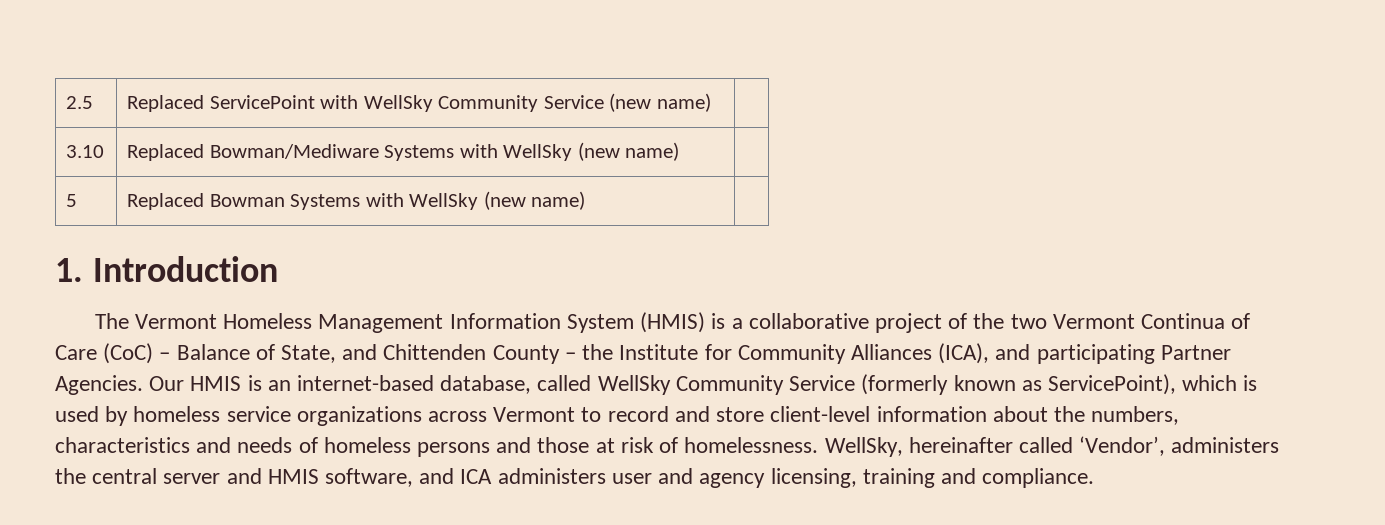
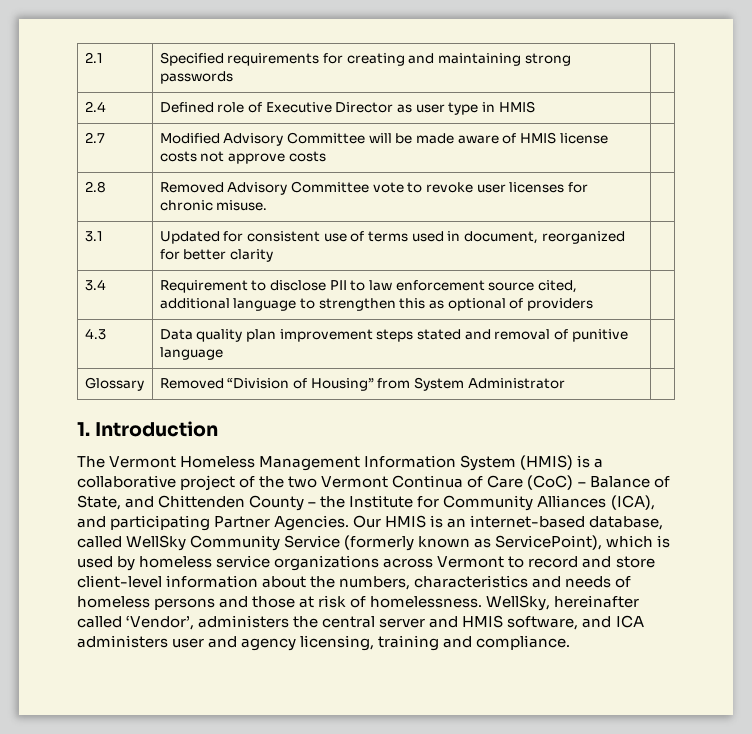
[66,96,94,109] [127,93,711,112] [66,145,105,158] [127,142,680,161] [66,194,78,207] [127,191,586,210] 2.5 | Replaced ServicePoint with WellSky Community Service (new name) | // 3.10 | Replaced Bowman/Mediware Systems with WellSky (new name) | // 5 | Replaced Bowman Systems with WellSky (new name) -> [84,52,103,63] [159,52,571,66] [159,71,233,84] [84,101,106,112] [159,101,535,115] [84,132,105,143] [159,132,608,146] [159,151,326,164] [84,181,106,193] [159,181,588,195] [159,200,268,211] [84,231,103,242] [159,231,625,244] [159,249,274,262] [84,279,106,291] [159,280,577,293] [159,298,593,311] [84,328,106,340] [159,329,628,342] [159,347,223,360] [84,377,144,391] [159,377,565,391] 2.1 | Specified requirements for creating and maintaining strong passwords | // 2.4 | Defined role of Executive Director as user type in HMIS | // 2.7 | Modified Advisory Committee will be made aware of HMIS license costs not approve costs | // 2.8 | Removed Advisory Committee vote to revoke user licenses for chronic misuse. | // 3.1 | Updated for consistent use of terms used in document, reorganized for better clarity | // 3.4 | Requirement to disclose PII to law enforcement source cited, additional language to strengthen this as optional of providers | // 4.3 | Data quality plan improvement steps stated and removal of punitive language | // Glossary | Removed “Division of Housing” from System Administrator

